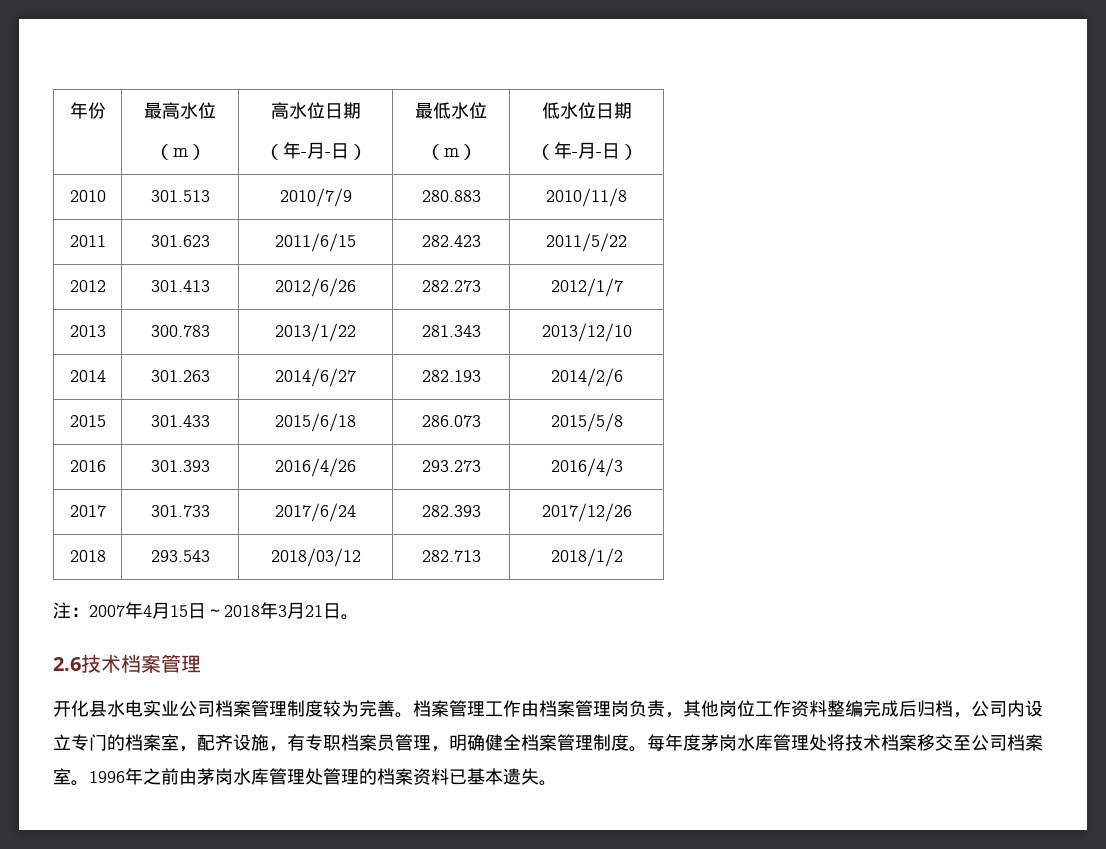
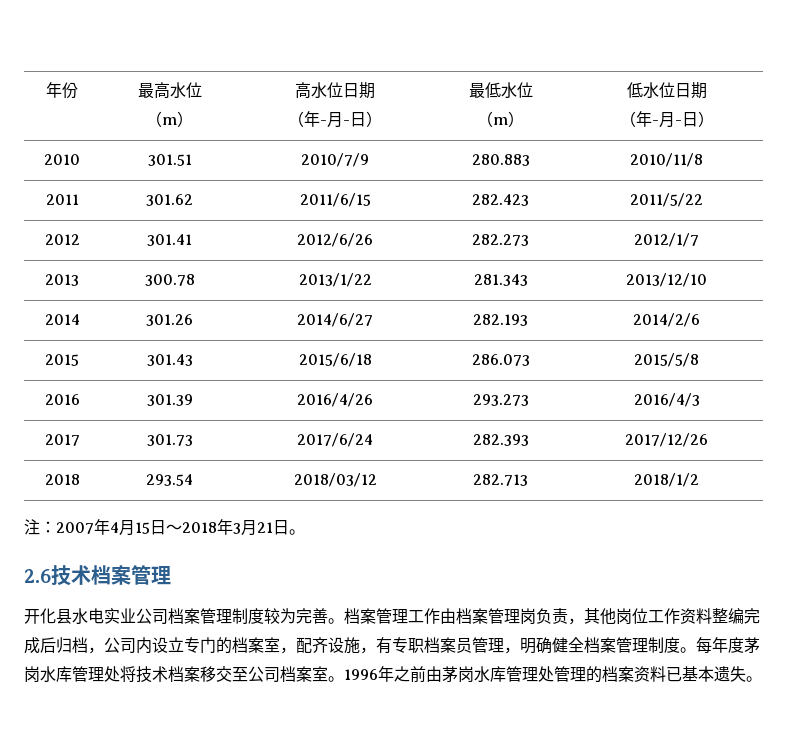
[150,190,210,202] 301.513 -> [147,154,192,166] 301.51
[150,235,210,247] 301.623 -> [146,194,193,206] 301.62
[150,280,210,292] 301.413 -> [147,234,192,246] 301.41
[150,325,210,337] 300.783 -> [144,274,195,286] 300.78
[150,370,210,382] 301.263 -> [146,314,193,326] 301.26
[150,415,210,427] 301.433 -> [146,354,193,366] 301.43
[150,460,210,472] 301.393 -> [146,394,193,406] 301.39
[150,505,210,517] 301.733 -> [146,434,193,446] 301.73
[150,550,210,562] 293.543 -> [146,474,193,486] 293.54

